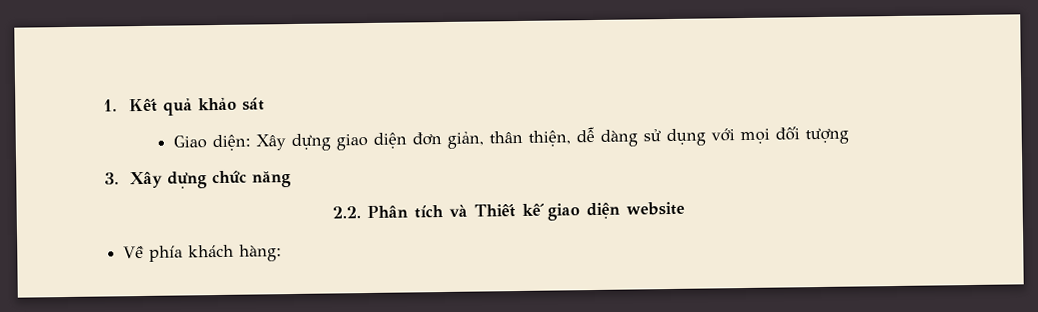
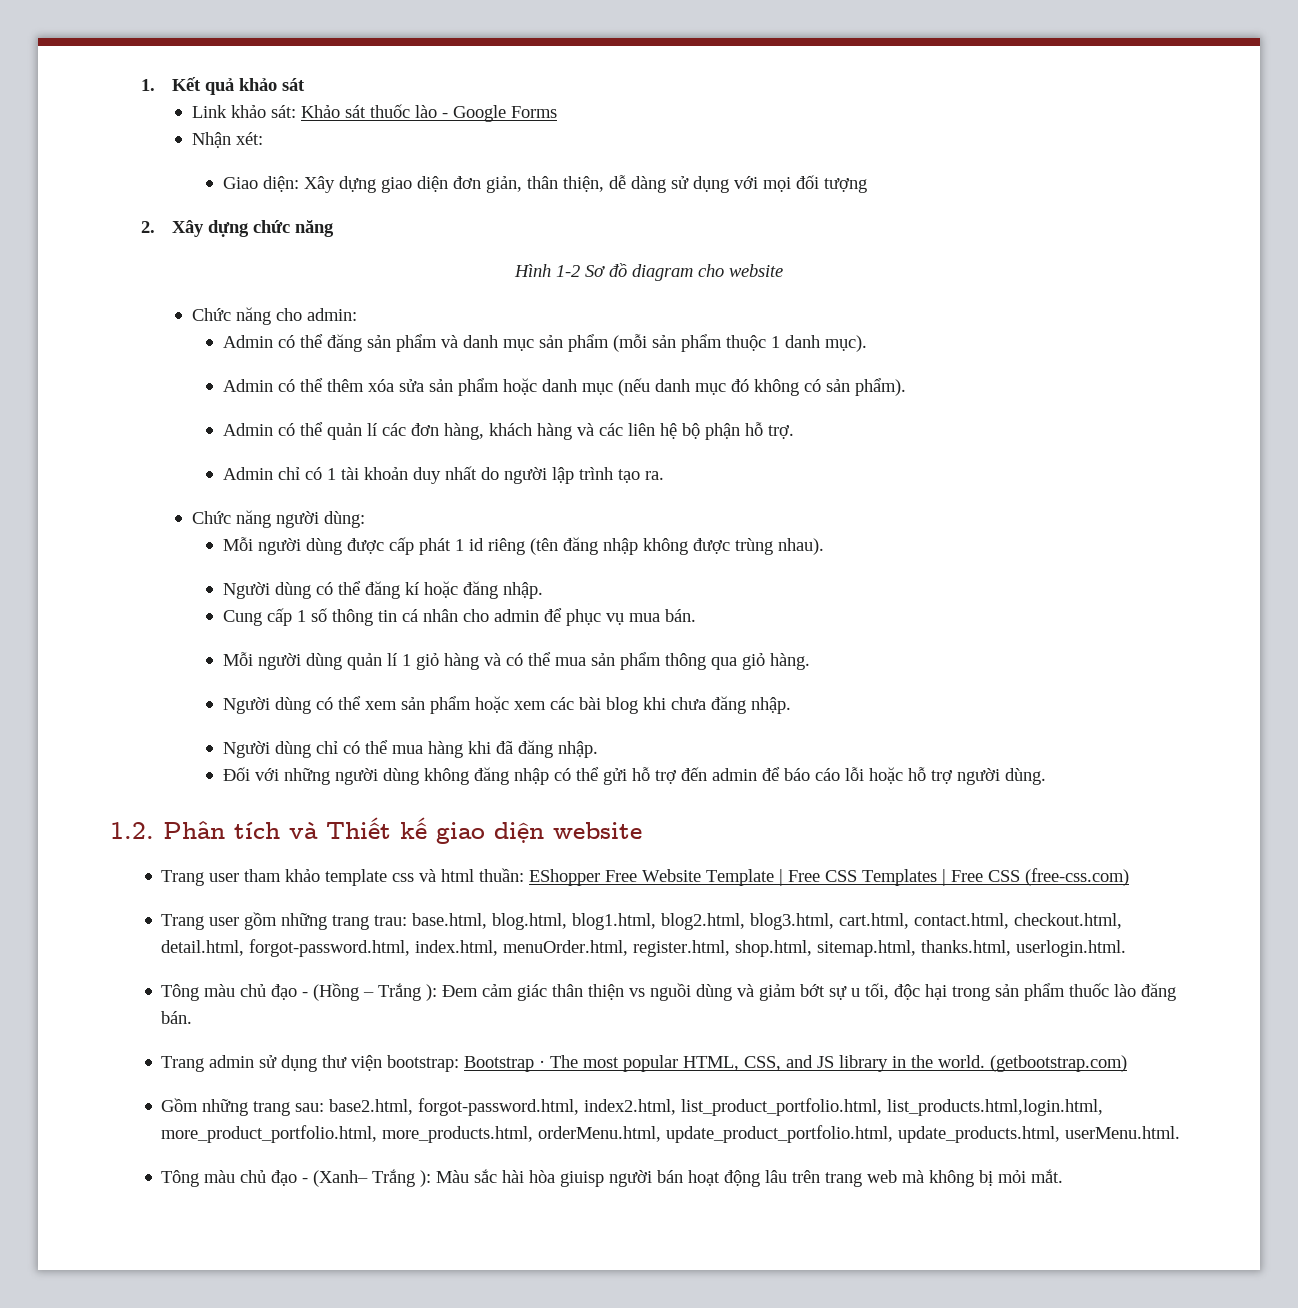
(265, 104) none -> [192,104,558,122] [192,132,264,148] // Link khảo sát: Khảo sát thuốc lào - Google Forms // Nhận xét:
[103,172,119,185] 3. -> [140,221,155,233] 2.
[331,206,361,219] 2.2. -> [514,263,783,281] [192,307,358,325] [222,334,867,352] [222,378,906,396] [222,422,794,440] [222,466,664,484] [192,510,366,528] [222,537,824,555] [222,581,543,599] [222,608,696,626] [222,652,810,670] [222,696,791,714] [222,740,598,758] [222,767,1046,785] [110,822,154,839] Hình 1-2 Sơ đồ diagram cho website // Chức năng cho admin: // Admin có thể đăng sản phẩm và danh mục sản phẩm (mỗi sản phẩm thuộc 1 danh mục). // Admin có thể thêm xóa sửa sản phẩm hoặc danh mục (nếu danh mục đó không có sản phẩm). // Admin có thể quản lí các đơn hàng, khách hàng và các liên hệ bộ phận hỗ trợ. // Admin chỉ có 1 tài khoản duy nhất do người lập trình tạo ra. // Chức năng người dùng: // Mỗi người dùng được cấp phát 1 id riêng (tên đăng nhập không được trùng nhau). // Người dùng có thể đăng kí hoặc đăng nhập. // Cung cấp 1 số thông tin cá nhân cho admin để phục vụ mua bán. // Mỗi người dùng quản lí 1 giỏ hàng và có thể mua sản phẩm thông qua giỏ hàng. // Người dùng có thể xem sản phẩm hoặc xem các bài blog khi chưa đăng nhập. // Người dùng chỉ có thể mua hàng khi đã đăng nhập. // Đối với những người dùng không đăng nhập có thể gửi hỗ trợ đến admin để báo cáo lỗi hoặc hỗ trợ người dùng. // 1.2.
[123,244,283,262] Về phía khách hàng: -> [161,868,1130,886] [161,912,1123,930] [161,939,1127,957] [161,983,1177,1001] [161,1011,193,1024] [161,1055,1128,1072] [161,1098,1104,1116] [161,1125,1181,1143] [161,1169,1064,1187] Trang user tham khảo template css và html thuần: EShopper Free Website Template | Free CSS Templates | Free CSS (free-css.com) // Trang user gồm những trang trau: base.html, blog.html, blog1.html, blog2.html, blog3.html, cart.html, contact.html, checkout.html, detail.html, forgot-password.html, index.html, menuOrder.html, register.html, shop.html, sitemap.html, thanks.html, userlogin.html. // Tông màu chủ đạo - (Hồng – Trắng ): Đem cảm giác thân thiện vs nguồi dùng và giảm bớt sự u tối, độc hại trong sản phẩm thuốc lào đăng bán. // Trang admin sử dụng thư viện bootstrap: Bootstrap · The most popular HTML, CSS, and JS library in the world. (getbootstrap.com) // Gồm những trang sau: base2.html, forgot-password.html, index2.html, list_product_portfolio.html, list_products.html,login.html, more_product_portfolio.html, more_products.html, orderMenu.html, update_product_portfolio.html, update_products.html, userMenu.html. // Tông màu chủ đạo - (Xanh– Trắng ): Màu sắc hài hòa giuisp người bán hoạt động lâu trên trang web mà không bị mỏi mắt.

